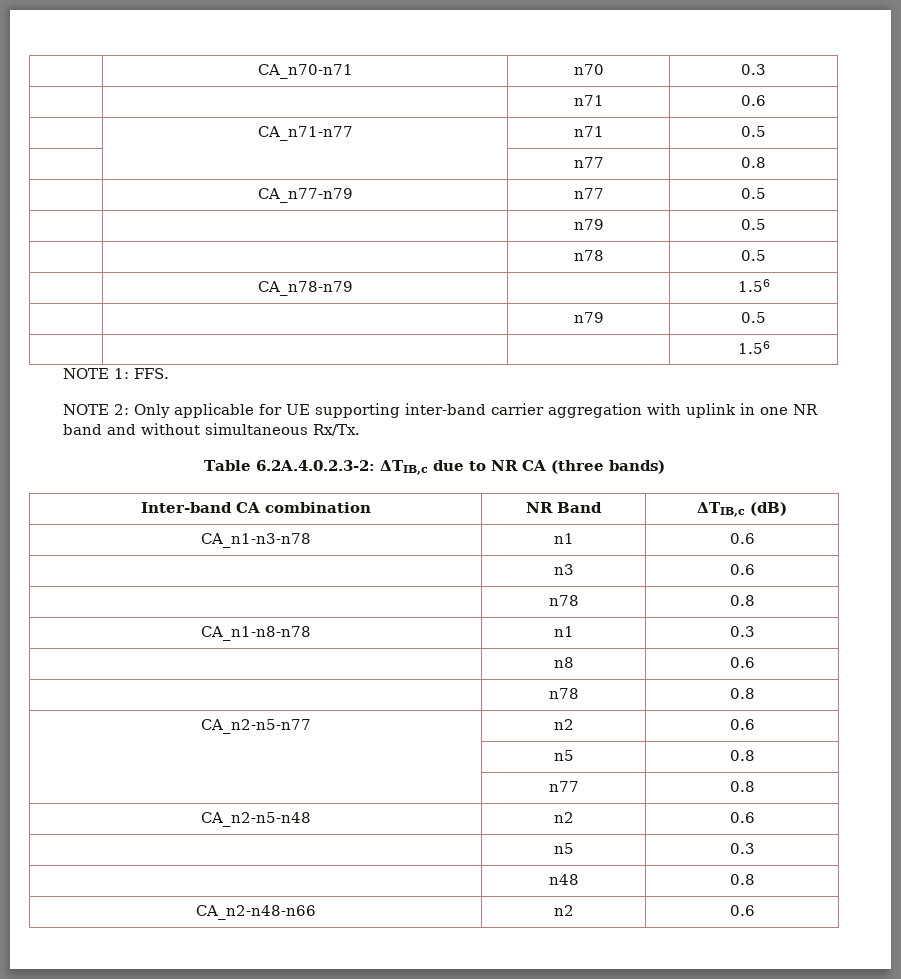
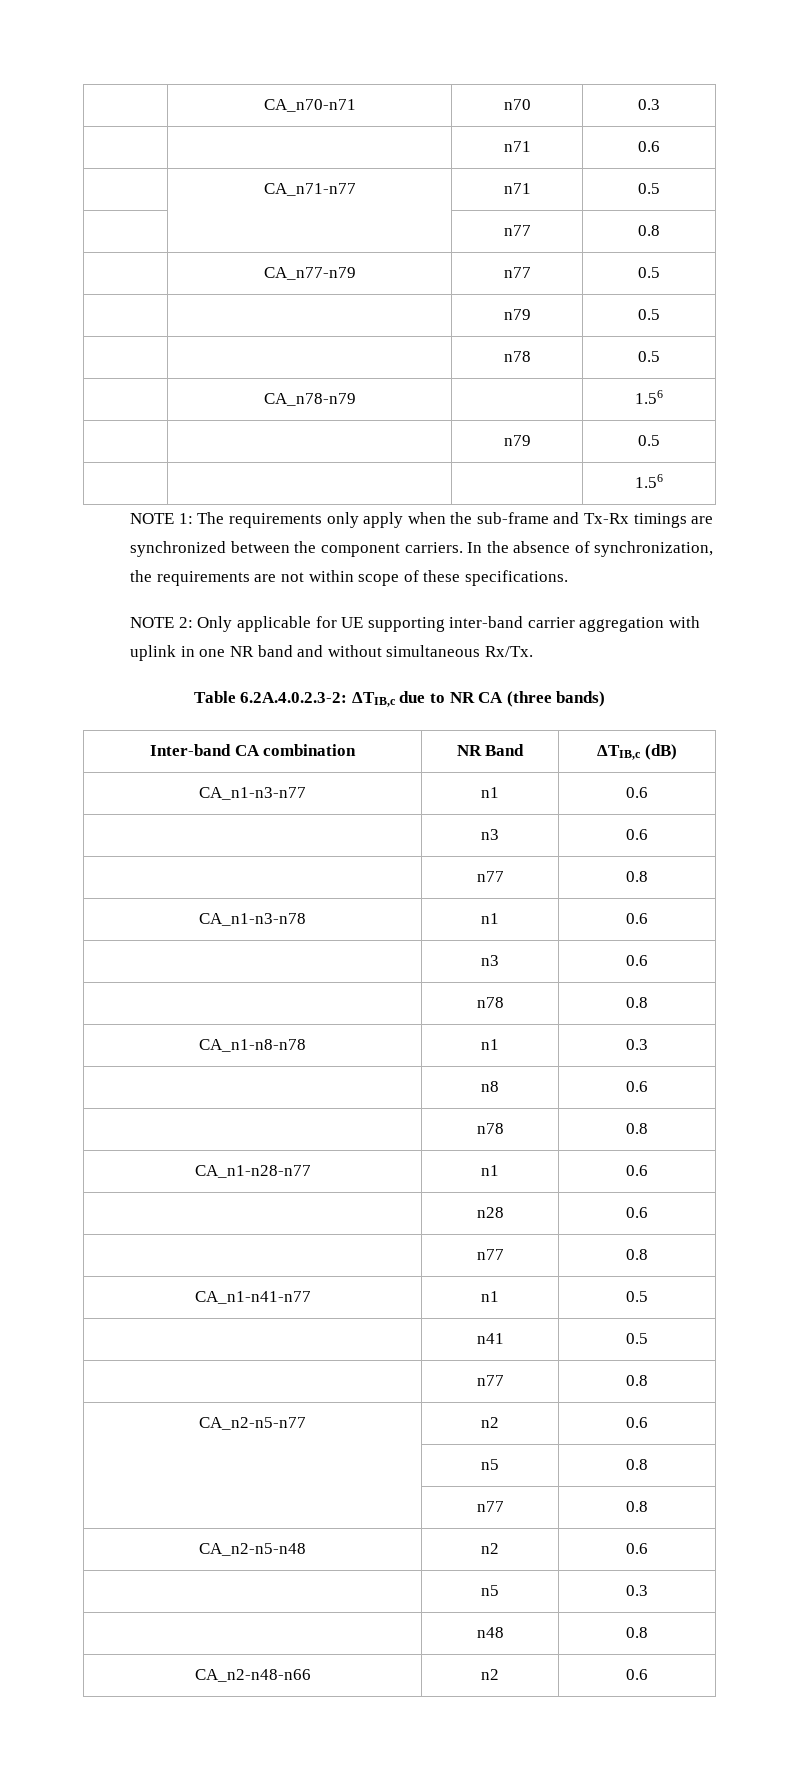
[133,368,169,379] FFS. -> [197,512,714,528] [130,541,714,557] [130,570,568,586] The requirements only apply when the sub-frame and Tx-Rx timings are synchronized between the component carriers. In the absence of synchronization, the requirements are not within scope of these specifications.
(787, 509) none -> [199,787,306,800] [481,787,499,798] [626,787,648,798] [481,829,499,840] [626,829,648,840] [476,871,504,882] [626,871,648,882] // CA_n1-n3-n77 | n1 | 0.6 // | n3 | 0.6 // | n77 | 0.8
(755, 693) none -> [194,1165,311,1178] [481,1165,499,1176] [626,1165,648,1176] [476,1207,504,1218] [626,1207,648,1218] [476,1249,504,1260] [626,1249,648,1260] [194,1291,311,1304] [481,1291,499,1302] [626,1291,648,1302] [476,1333,504,1344] [626,1333,648,1344] [476,1375,504,1386] [626,1375,648,1386] // CA_n1-n28-n77 | n1 | 0.6 // | n28 | 0.6 // | n77 | 0.8 // CA_n1-n41-n77 | n1 | 0.5 // | n41 | 0.5 // | n77 | 0.8

